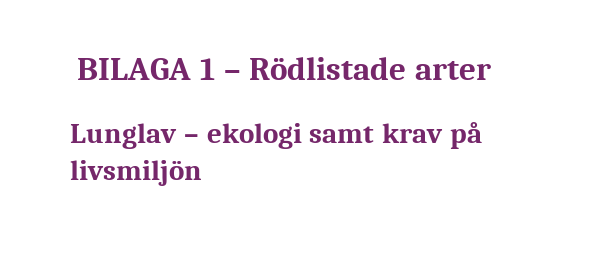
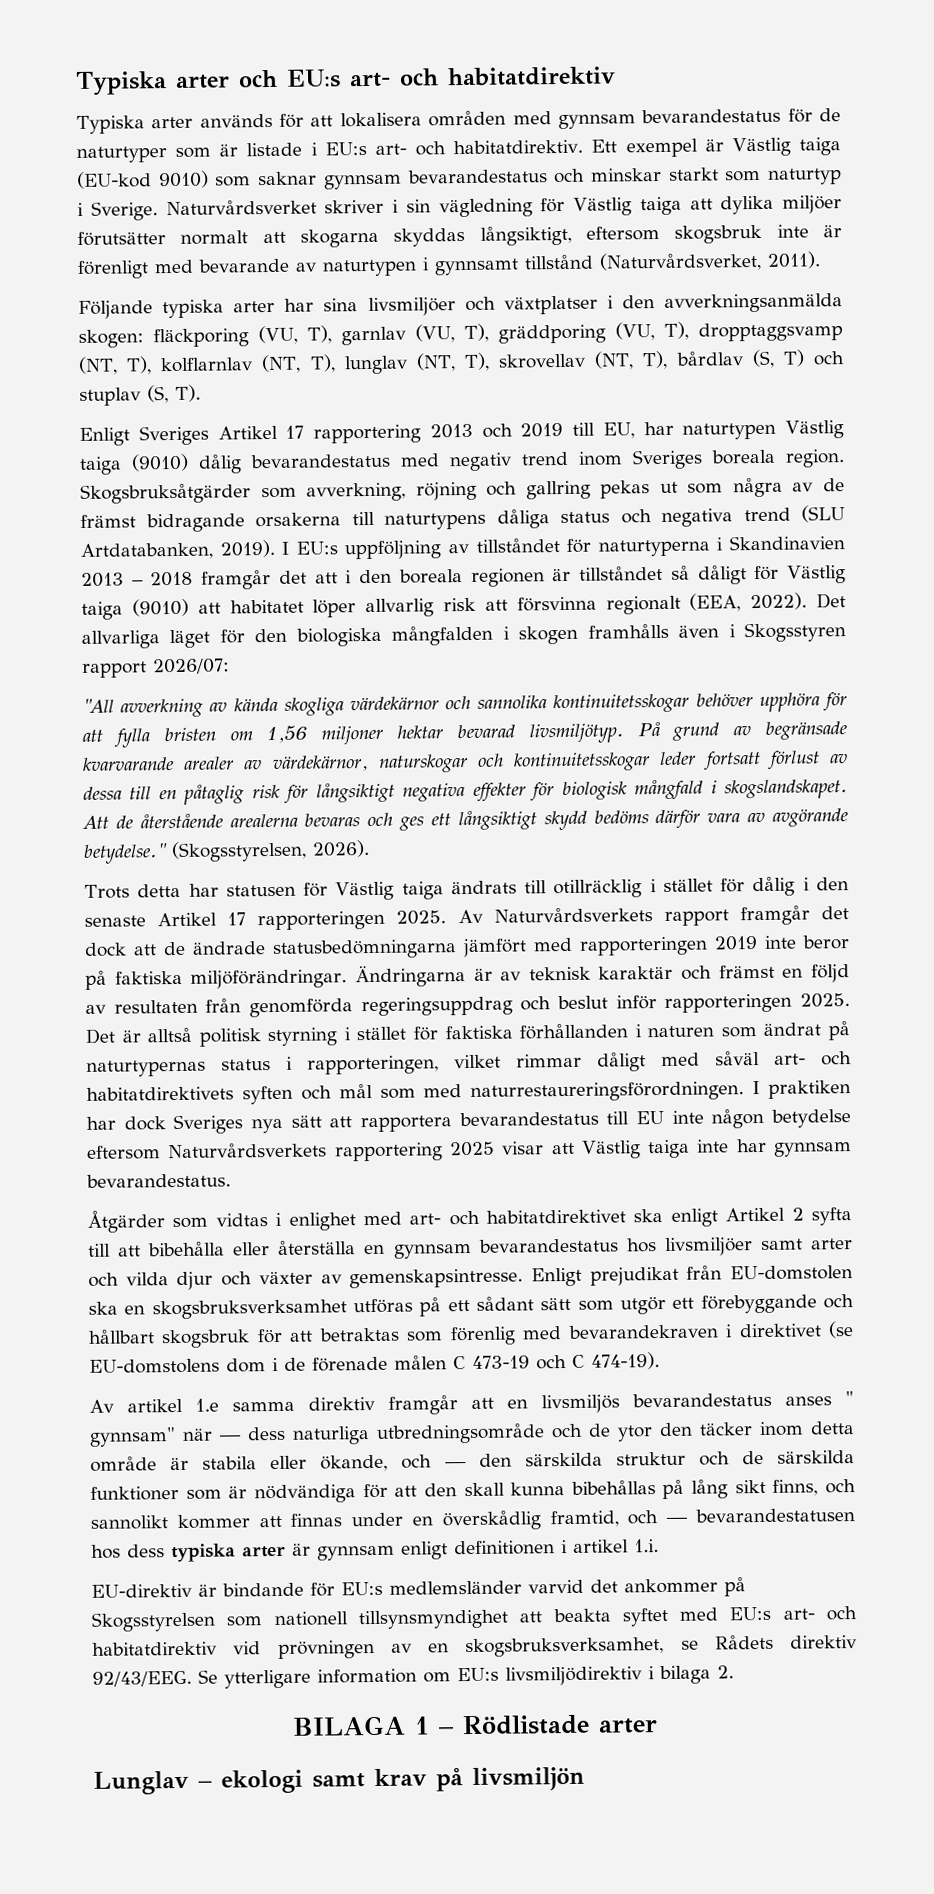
(76, 69) none -> [75,66,616,96] [76,108,842,134] [76,137,841,163] [76,167,843,190] [77,195,842,221] [77,224,843,248] [77,251,821,279] [78,293,844,319] [78,321,843,348] [78,349,846,375] [79,384,201,406] [79,420,845,446] [79,449,845,475] [80,477,845,504] [80,505,845,533] [80,535,846,560] [81,565,847,590] [81,592,847,620] [81,622,847,649] [82,658,230,678] [82,692,848,718] [82,721,848,748] [83,750,849,773] [83,779,848,805] [82,808,848,831] [83,840,370,864] [84,876,849,901] [84,905,849,931] [84,935,850,959] [85,964,850,990] [85,993,850,1018] [85,1021,850,1047] [86,1050,852,1077] [86,1080,851,1105] [86,1108,851,1135] [87,1138,853,1162] [86,1173,231,1188] [87,1207,852,1233] [88,1237,853,1259] [88,1265,853,1291] [88,1294,854,1320] [88,1321,855,1349] [89,1352,660,1374] [89,1391,854,1415] [89,1421,855,1447] [90,1450,856,1472] [90,1479,856,1504] [90,1508,855,1531] [91,1539,659,1563] [91,1577,746,1598] [91,1606,857,1632] [92,1634,857,1659] [92,1665,734,1689] Typiska arter och EU:s art- och habitatdirektiv // Typiska arter används för att lokalisera områden med gynnsam bevarandestatus för de naturtyper som är listade i EU:s art- och habitatdirektiv. Ett exempel är Västlig taiga (EU-kod 9010) som saknar gynnsam bevarandestatus och minskar starkt som naturtyp i Sverige. Naturvårdsverket skriver i sin vägledning för Västlig taiga att dylika miljöer förutsätter normalt att skogarna skyddas långsiktigt, eftersom skogsbruk inte är förenligt med bevarande av naturtypen i gynnsamt tillstånd (Naturvårdsverket, 2011). // Följande typiska arter har sina livsmiljöer och växtplatser i den avverkningsanmälda skogen: fläckporing (VU, T), garnlav (VU, T), gräddporing (VU, T), dropptaggsvamp (NT, T), kolflarnlav (NT, T), lunglav (NT, T), skrovellav (NT, T), bårdlav (S, T) och stuplav (S, T). // Enligt Sveriges Artikel 17 rapportering 2013 och 2019 till EU, har naturtypen Västlig taiga (9010) dålig bevarandestatus med negativ trend inom Sveriges boreala region. Skogsbruksåtgärder som avverkning, röjning och gallring pekas ut som några av de främst bidragande orsakerna till naturtypens dåliga status och negativa trend (SLU Artdatabanken, 2019). I EU:s uppföljning av tillståndet för naturtyperna i Skandinavien 2013 – 2018 framgår det att i den boreala regionen är tillståndet så dåligt för Västlig taiga (9010) att habitatet löper allvarlig risk att försvinna regionalt (EEA, 2022). Det allvarliga läget för den biologiska mångfalden i skogen framhålls även i Skogsstyren rapport 2026/07: // "All avverkning av kända skogliga värdekärnor och sannolika kontinuitetsskogar behöver upphöra för att fylla bristen om 1,56 miljoner hektar bevarad livsmiljötyp. På grund av begränsade kvarvarande arealer av värdekärnor, naturskogar och kontinuitetsskogar leder fortsatt förlust av dessa till en påtaglig risk för långsiktigt negativa effekter för biologisk mångfald i skogslandskapet. Att de återstående arealerna bevaras och ges ett långsiktigt skydd bedöms därför vara av avgörande betydelse." (Skogsstyrelsen, 2026). // Trots detta har statusen för Västlig taiga ändrats till otillräcklig i stället för dålig i den senaste Artikel 17 rapporteringen 2025. Av Naturvårdsverkets rapport framgår det dock att de ändrade statusbedömningarna jämfört med rapporteringen 2019 inte beror på faktiska miljöförändringar. Ändringarna är av teknisk karaktär och främst en följd av resultaten från genomförda regeringsuppdrag och beslut inför rapporteringen 2025. Det är alltså politisk styrning i stället för faktiska förhållanden i naturen som ändrat på naturtypernas status i rapporteringen, vilket rimmar dåligt med såväl art- och habitatdirektivets syften och mål som med naturrestaureringsförordningen. I praktiken har dock Sveriges nya sätt att rapportera bevarandestatus till EU inte någon betydelse eftersom Naturvårdsverkets rapportering 2025 visar att Västlig taiga inte har gynnsam bevarandestatus. // Åtgärder som vidtas i enlighet med art- och habitatdirektivet ska enligt Artikel 2 syfta till att bibehålla eller återställa en gynnsam bevarandestatus hos livsmiljöer samt arter och vilda djur och växter av gemenskapsintresse. Enligt prejudikat från EU-domstolen ska en skogsbruksverksamhet utföras på ett sådant sätt som utgör ett förebyggande och hållbart skogsbruk för att betraktas som förenlig med bevarandekraven i direktivet (se EU-domstolens dom i de förenade målen C 473-19 och C 474-19). // Av artikel 1.e samma direktiv framgår att en livsmiljös bevarandestatus anses " gynnsam" när — dess naturliga utbredningsområde och de ytor den täcker inom detta område är stabila eller ökande, och — den särskilda struktur och de särskilda funktioner som är nödvändiga för att den skall kunna bibehållas på lång sikt finns, och sannolikt kommer att finnas under en överskådlig framtid, och — bevarandestatusen hos dess typiska arter är gynnsam enligt definitionen i artikel 1.i. // EU-direktiv är bindande för EU:s medlemsländer varvid det ankommer på Skogsstyrelsen som nationell tillsynsmyndighet att beakta syftet med EU:s art- och habitatdirektiv vid prövningen av en skogsbruksverksamhet, se Rådets direktiv 92/43/EEG. Se ytterligare information om EU:s livsmiljödirektiv i bilaga 2. //

